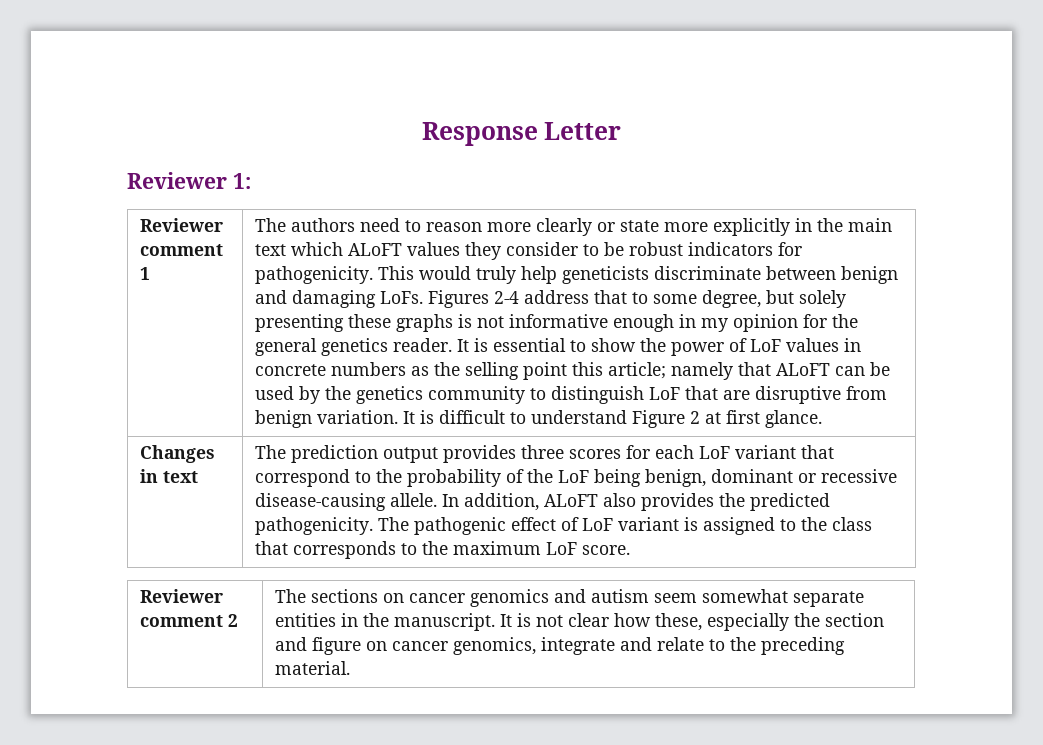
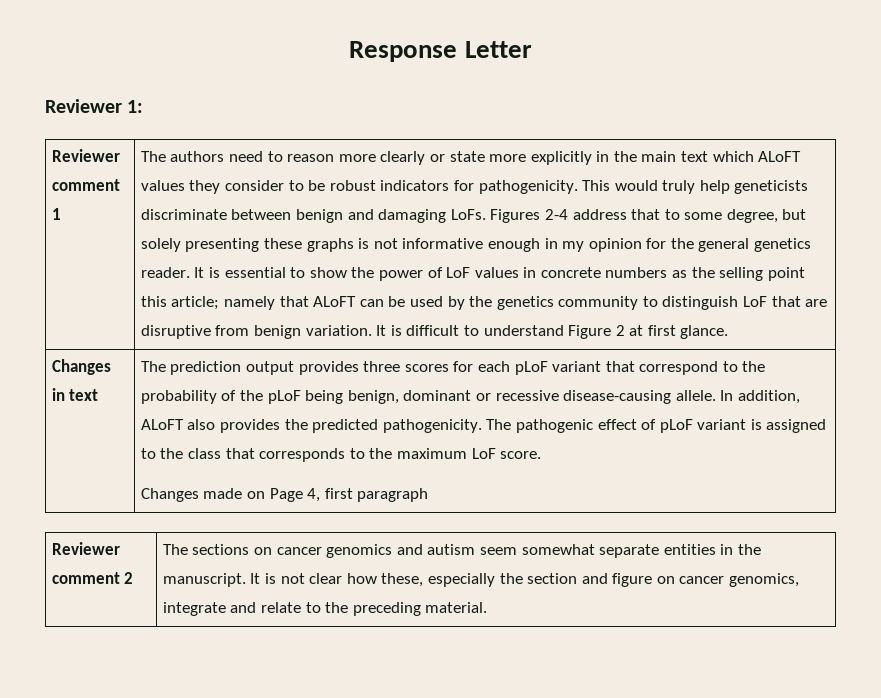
[699,446,731,459] LoF -> [514,361,548,375] pLoF
[558,470,590,483] LoF -> [267,390,301,404] pLoF
[582,518,614,531] LoF -> [659,419,693,433] pLoF
(631, 550) none -> [140,488,429,502] // Changes made on Page 4, first paragraph

